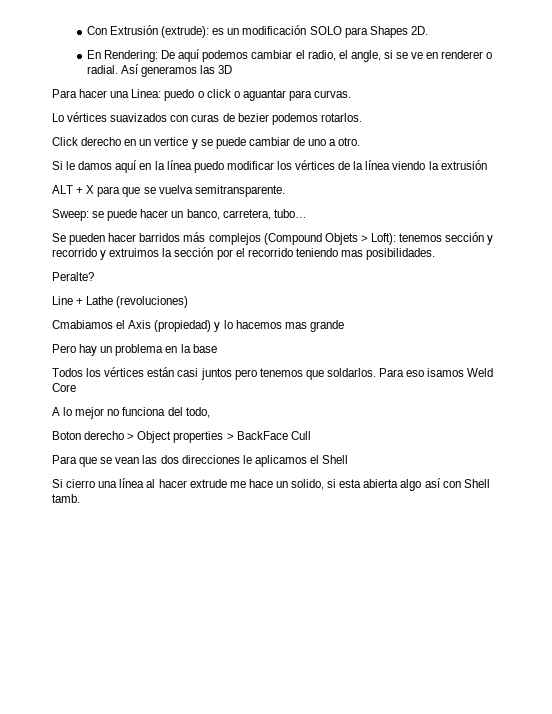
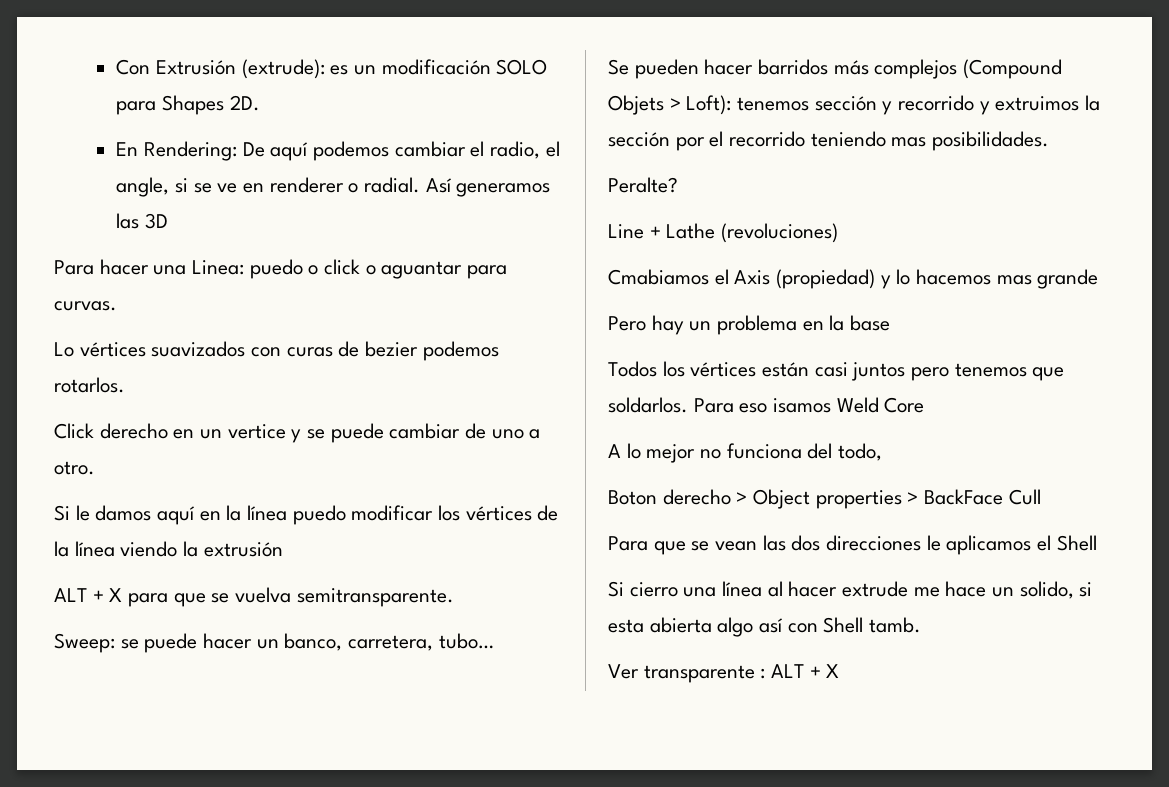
(80, 498) none -> [608,664,840,683] // Ver transparente : ALT + X

